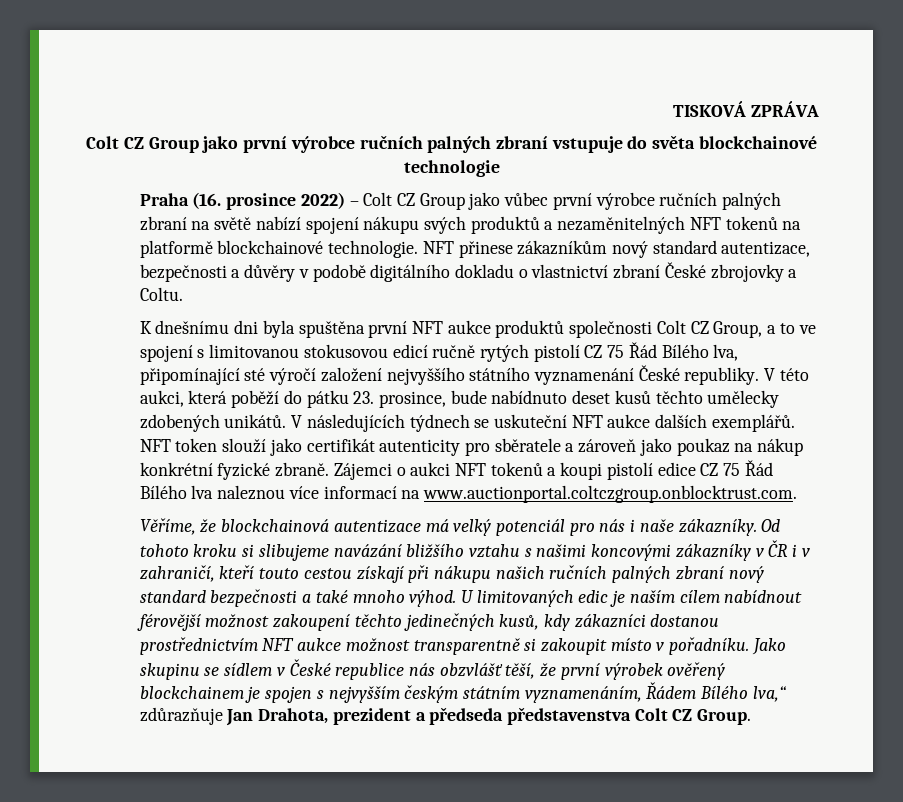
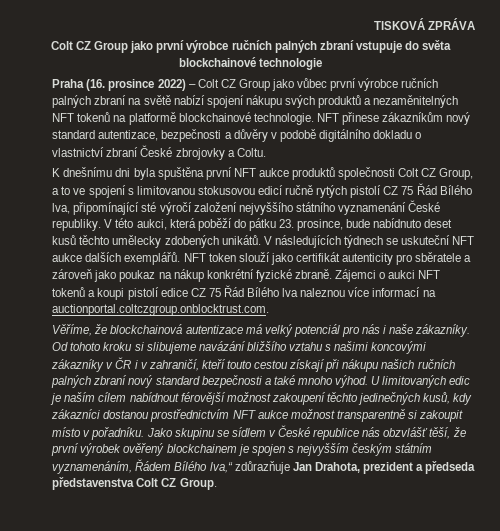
[423,485,798,503] www.auctionportal.coltczgroup.onblocktrust.com. -> [52,304,270,316] auctionportal.coltczgroup.onblocktrust.com.

